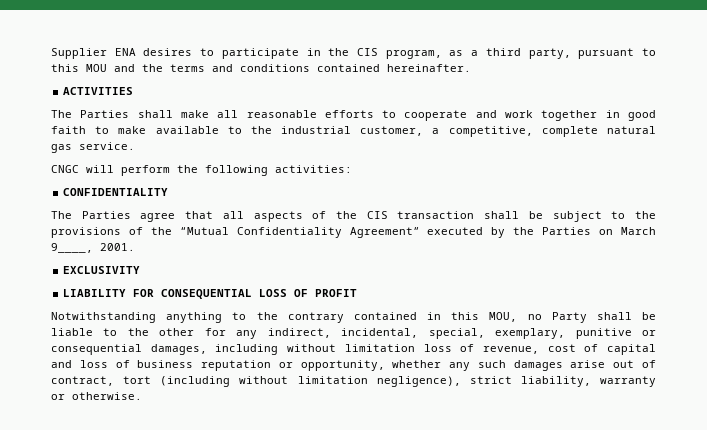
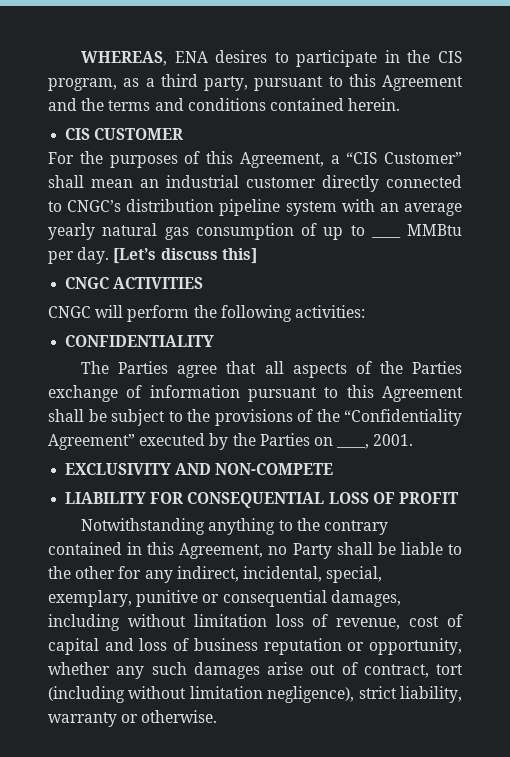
[51,48,107,59] Supplier -> [81,51,168,66] WHEREAS,
[86,64,107,72] MOU -> [382,75,463,91] Agreement
[387,64,471,72] [63,87,134,95] [51,110,656,121] [51,126,656,137] [51,142,135,153] hereinafter. // ACTIVITIES // The Parties shall make all reasonable efforts to cooperate and work together in good faith to make available to the industrial customer, a competitive, complete natural gas service. -> [348,98,401,111] [65,128,185,140] [48,151,462,168] [48,175,462,192] [48,199,463,216] [48,223,365,240] [370,236,401,238] [407,224,462,236] [48,247,257,264] [65,277,204,289] herein. // CIS CUSTOMER // For the purposes of this Agreement, a “CIS Customer” shall mean an industrial customer directly connected to CNGC’s distribution pipeline system with an average yearly natural gas consumption of up to ____ MMBtu per day. [Let’s discuss this] // CNGC ACTIVITIES
[366,211,475,219] CIS transaction -> [412,361,462,374] [48,385,463,402] Parties exchange of information pursuant to this Agreement
[179,227,342,238] “Mutual Confidentiality -> [344,409,462,426] “Confidentiality
[621,227,656,235] [51,243,93,253] March 9____, -> [336,444,370,449] ____,
(141, 270) none -> [175,463,334,475] AND NON-COMPETE
[489,312,518,322] MOU, -> [179,543,264,559] Agreement,

